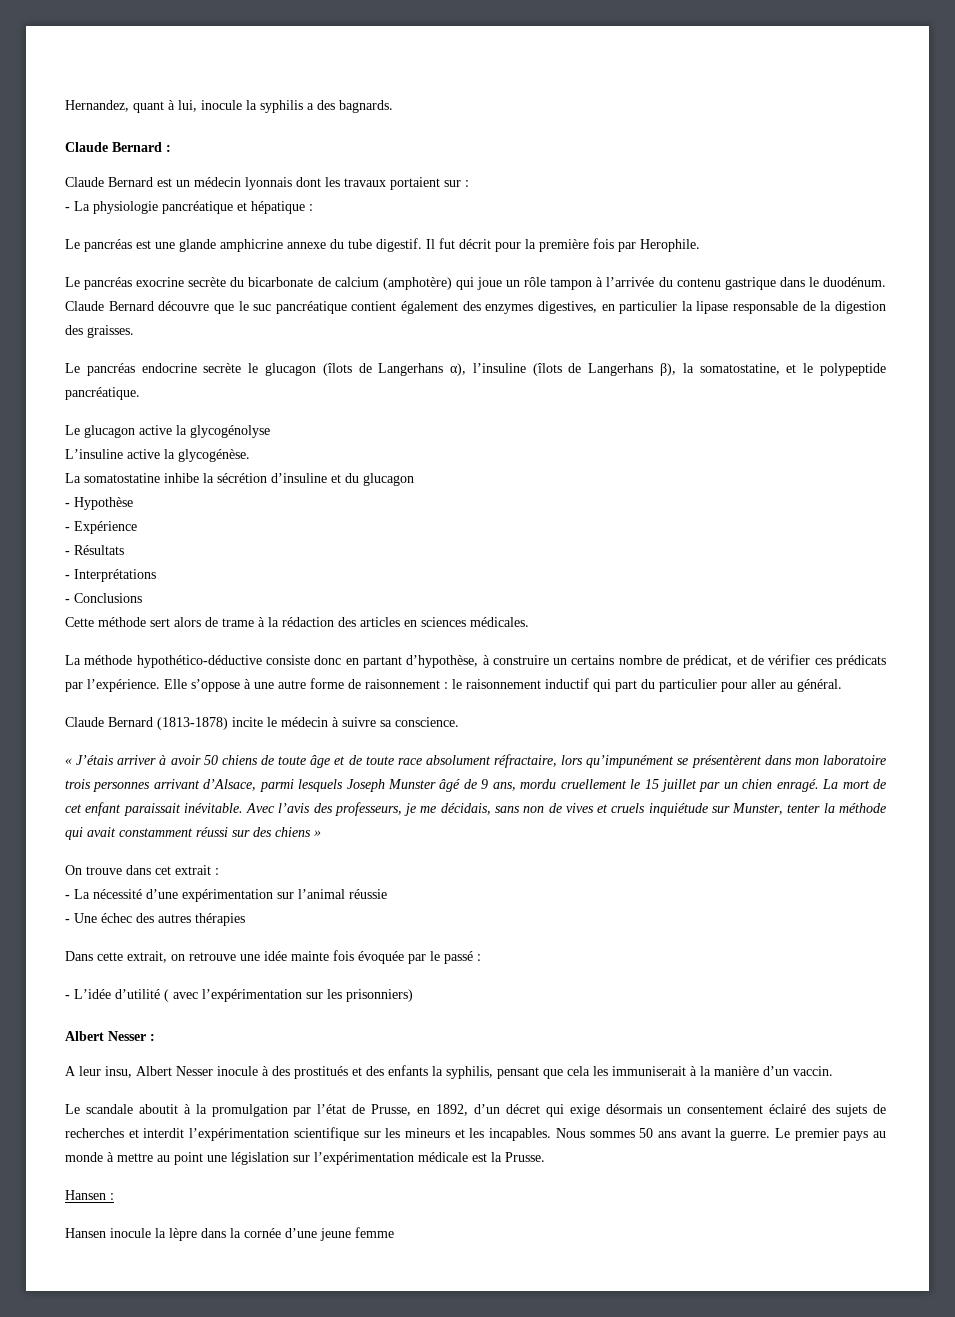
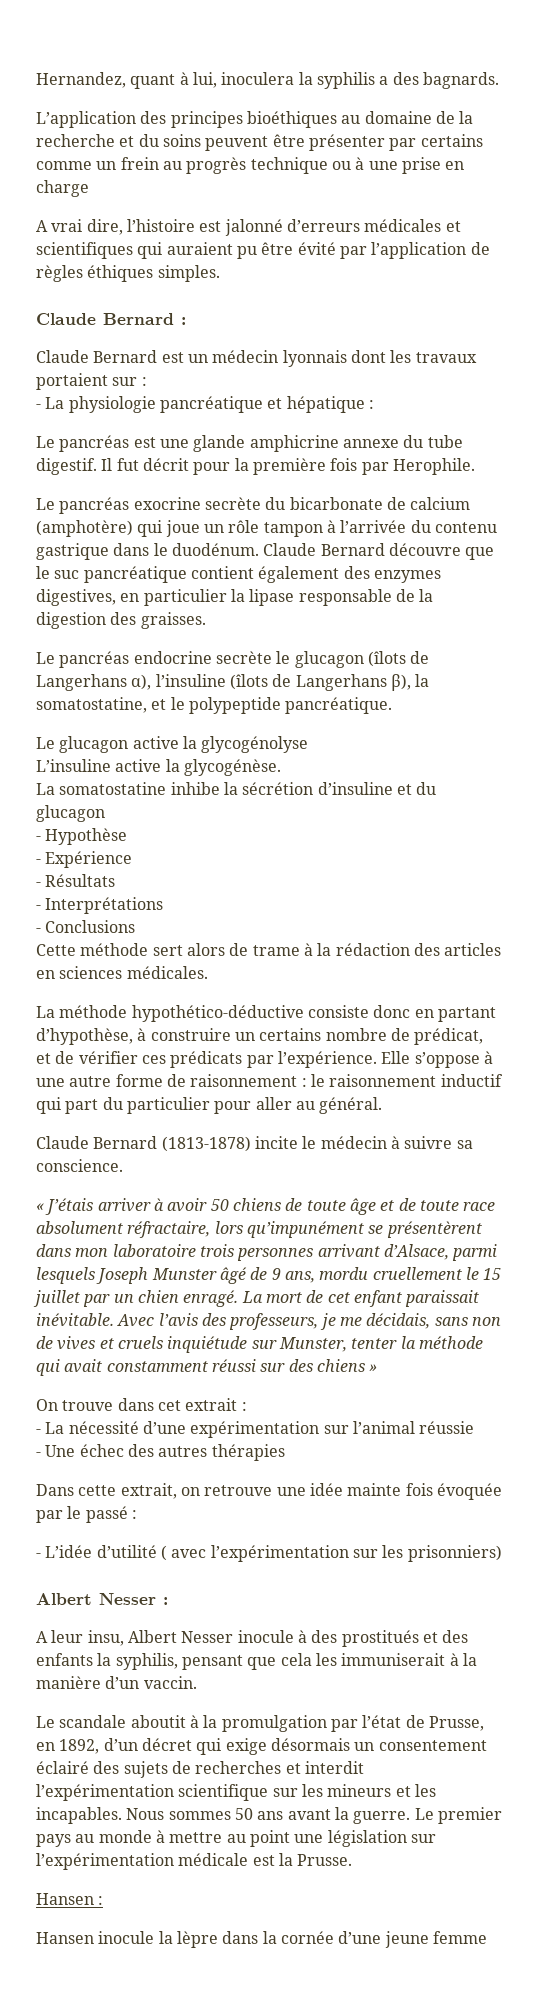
[201,100,242,110] inocule -> [221,72,295,85] inoculera
(393, 106) none -> [36,111,474,128] [36,134,483,151] [36,157,465,174] [36,180,89,197] [36,219,461,236] [36,242,490,259] [36,265,220,282] // L’application des principes bioéthiques au domaine de la recherche et du soins peuvent être présenter par certains comme un frein au progrès technique ou à une prise en charge // A vrai dire, l’histoire est jalonné d’erreurs médicales et scientifiques qui auraient pu être évité par l’application de règles éthiques simples.

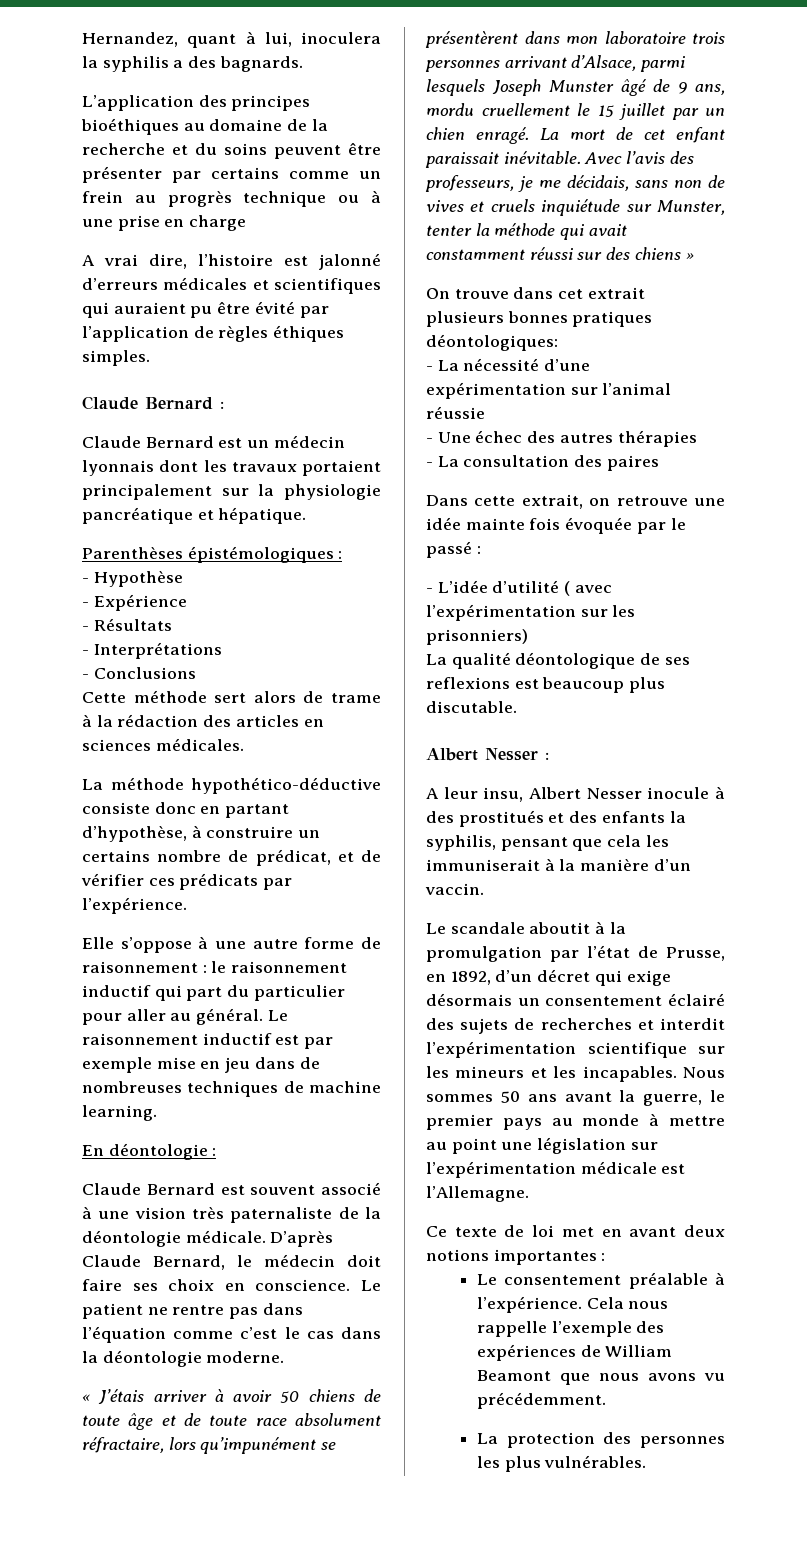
[112,377,147,386] [36,396,374,413] [36,435,463,452] [36,458,475,475] [36,497,471,514] [36,520,497,537] [36,543,495,560] [36,566,441,583] [36,589,434,606] [36,612,206,629] [36,651,430,668] [36,674,430,691] [36,697,393,714] [36,736,309,753] [36,759,281,776] [36,782,437,795] [36,805,105,822] sur : // - La physiologie pancréatique et hépatique : // Le pancréas est une glande amphicrine annexe du tube digestif. Il fut décrit pour la première fois par Herophile. // Le pancréas exocrine secrète du bicarbonate de calcium (amphotère) qui joue un rôle tampon à l’arrivée du contenu gastrique dans le duodénum. Claude Bernard découvre que le suc pancréatique contient également des enzymes digestives, en particulier la lipase responsable de la digestion des graisses. // Le pancréas endocrine secrète le glucagon (îlots de Langerhans α), l’insuline (îlots de Langerhans β), la somatostatine, et le polypeptide pancréatique. // Le glucagon active la glycogénolyse // L’insuline active la glycogénèse. // La somatostatine inhibe la sécrétion d’insuline et du glucagon -> [82,484,381,500] [82,507,307,524] [82,546,343,563] principalement sur la physiologie pancréatique et hépatique. // Parenthèses épistémologiques :
(377, 1059) none -> (187, 905) //
[36,1136,473,1152] [36,1159,123,1172] // Claude Bernard (1813-1878) incite le médecin à suivre sa conscience. -> [267,1010,288,1021] [82,1033,334,1049] [82,1057,320,1073] [82,1081,381,1097] [82,1105,157,1121] [82,1143,217,1160] [82,1182,381,1195] [82,1206,381,1223] [82,1230,334,1247] [82,1254,381,1270] [82,1279,381,1291] [82,1303,303,1319] [82,1326,381,1343] [82,1350,285,1367] Le raisonnement inductif est par exemple mise en jeu dans de nombreuses techniques de machine learning. // En déontologie : // Claude Bernard est souvent associé à une vision très paternaliste de la déontologie médicale. D’après Claude Bernard, le médecin doit faire ses choix en conscience. Le patient ne rentre pas dans l’équation comme c’est le cas dans la déontologie moderne.
[241,1402,247,1411] : -> [426,311,653,327] [426,334,558,351] plusieurs bonnes pratiques déontologiques:
(285, 1452) none -> [426,455,659,471] // - La consultation des paires
(502, 1553) none -> [426,652,690,669] [426,677,666,693] [426,701,517,713] // La qualité déontologique de ses reflexions est beaucoup plus discutable.
[353,1808,434,1824] guerre. Le -> [643,1090,725,1106] guerre, le
[278,1853,353,1866] [36,1893,104,1905] [36,1931,487,1948] la Prusse. // Hansen : // Hansen inocule la lèpre dans la cornée d’une jeune femme -> [426,1186,529,1202] [426,1225,725,1237] [426,1249,606,1265] [476,1272,725,1289] [476,1296,669,1313] [476,1321,665,1337] [476,1344,673,1361] [476,1370,725,1385] [476,1392,606,1409] [476,1432,725,1448] [476,1455,647,1472] l’Allemagne. // Ce texte de loi met en avant deux notions importantes : // Le consentement préalable à l’expérience. Cela nous rappelle l’exemple des expériences de William Beamont que nous avons vu précédemment. // La protection des personnes les plus vulnérables.

